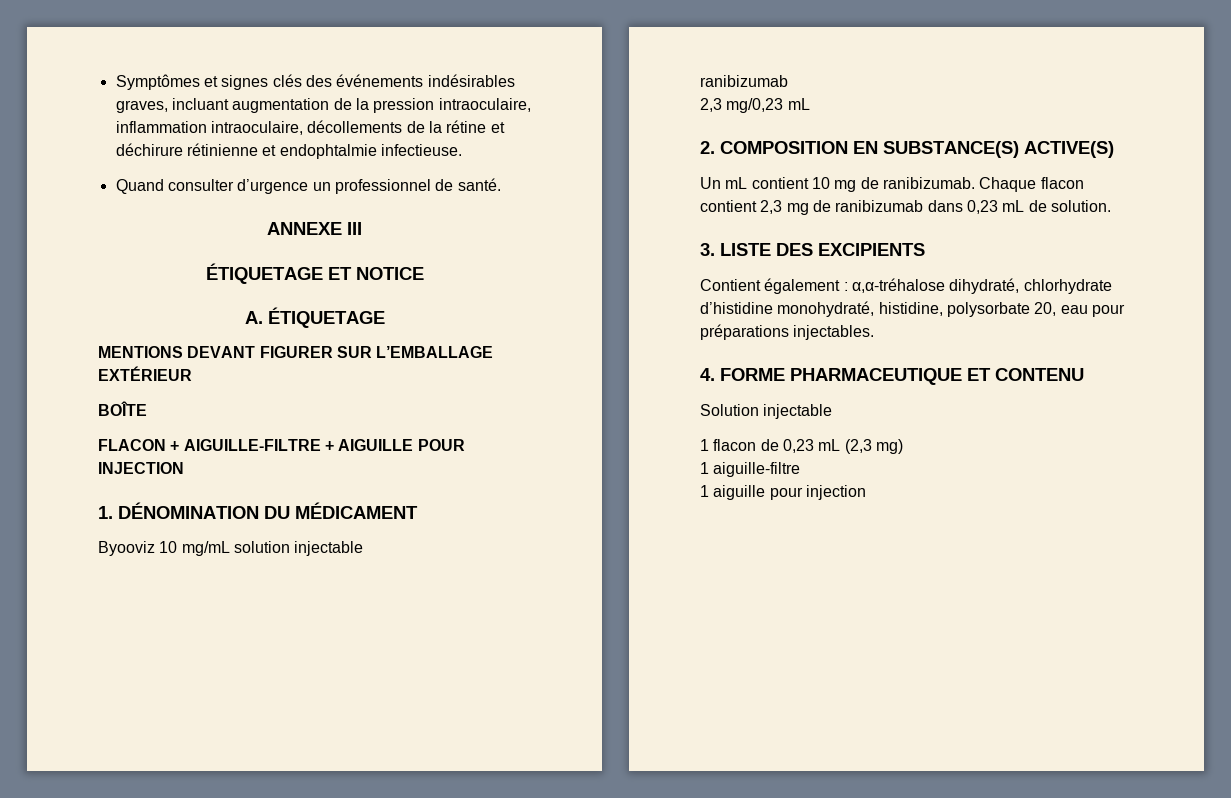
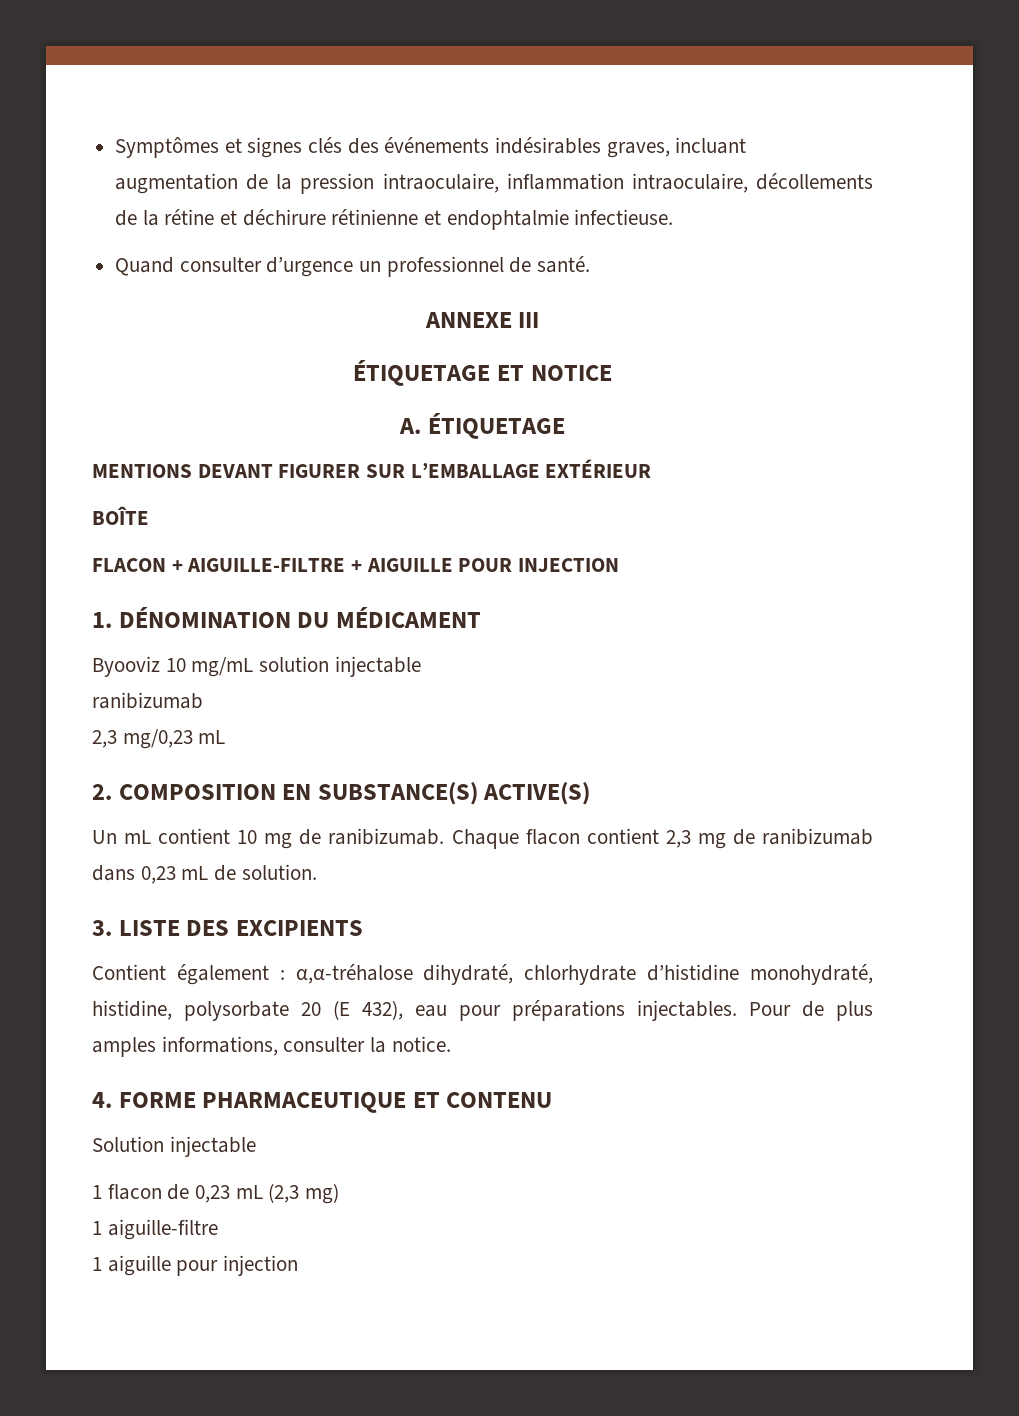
[1034,302,1057,316] 20, -> [301,1000,403,1020] 20 (E 432),
(875, 332) none -> [749,1001,873,1021] [92,1036,451,1057] Pour de plus amples informations, consulter la notice.

